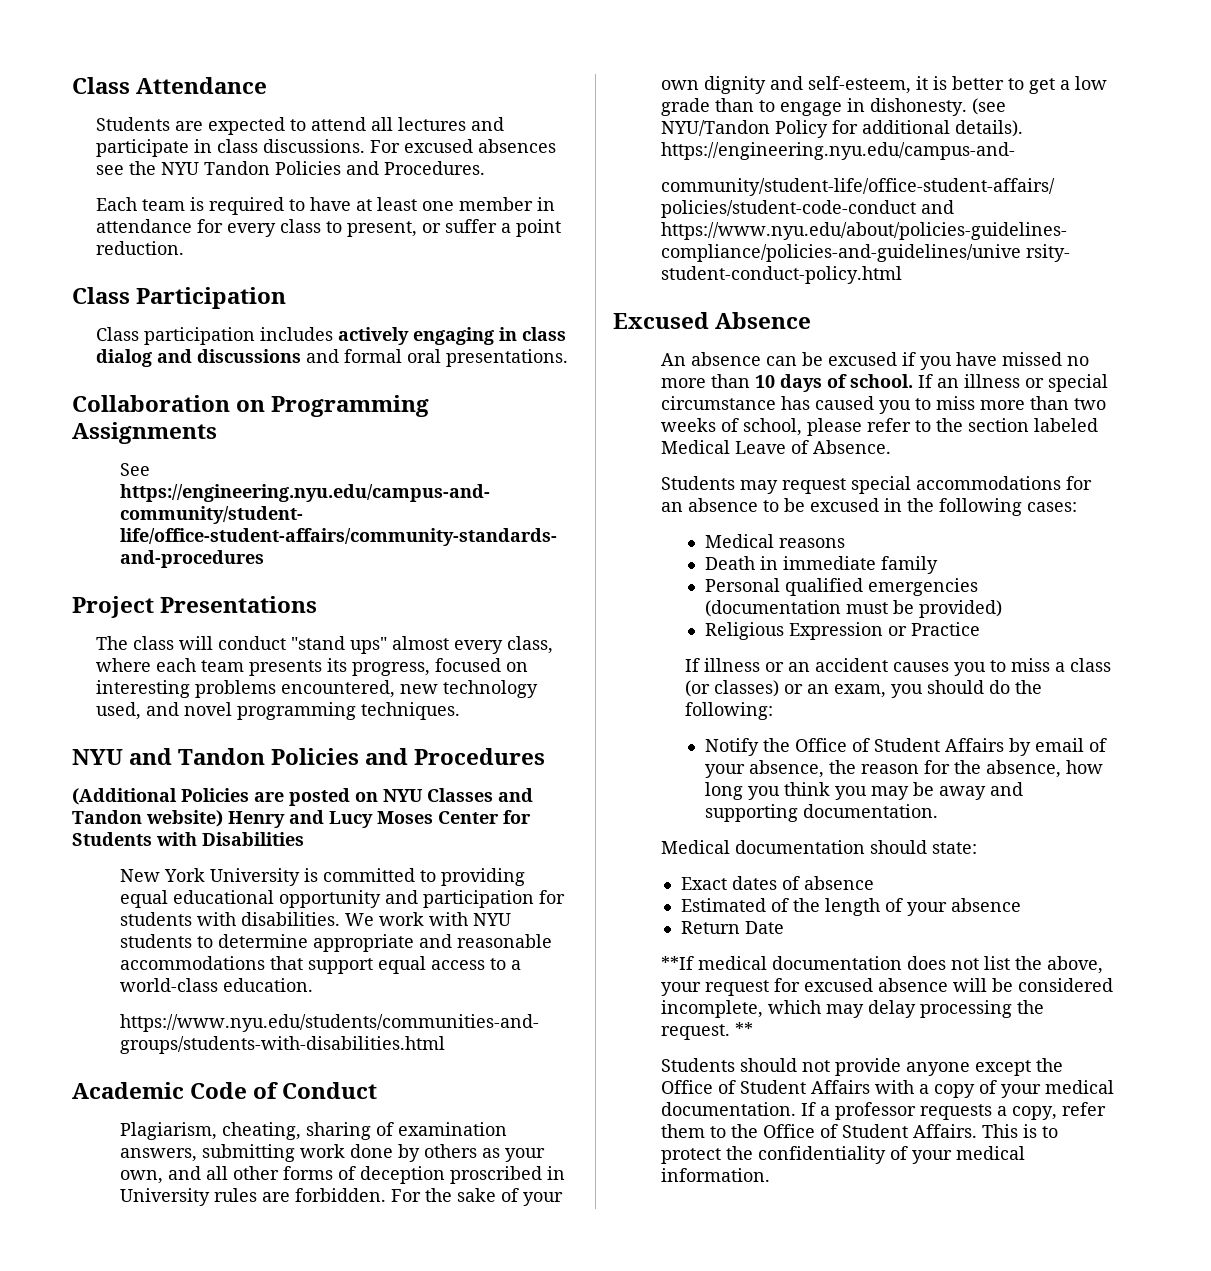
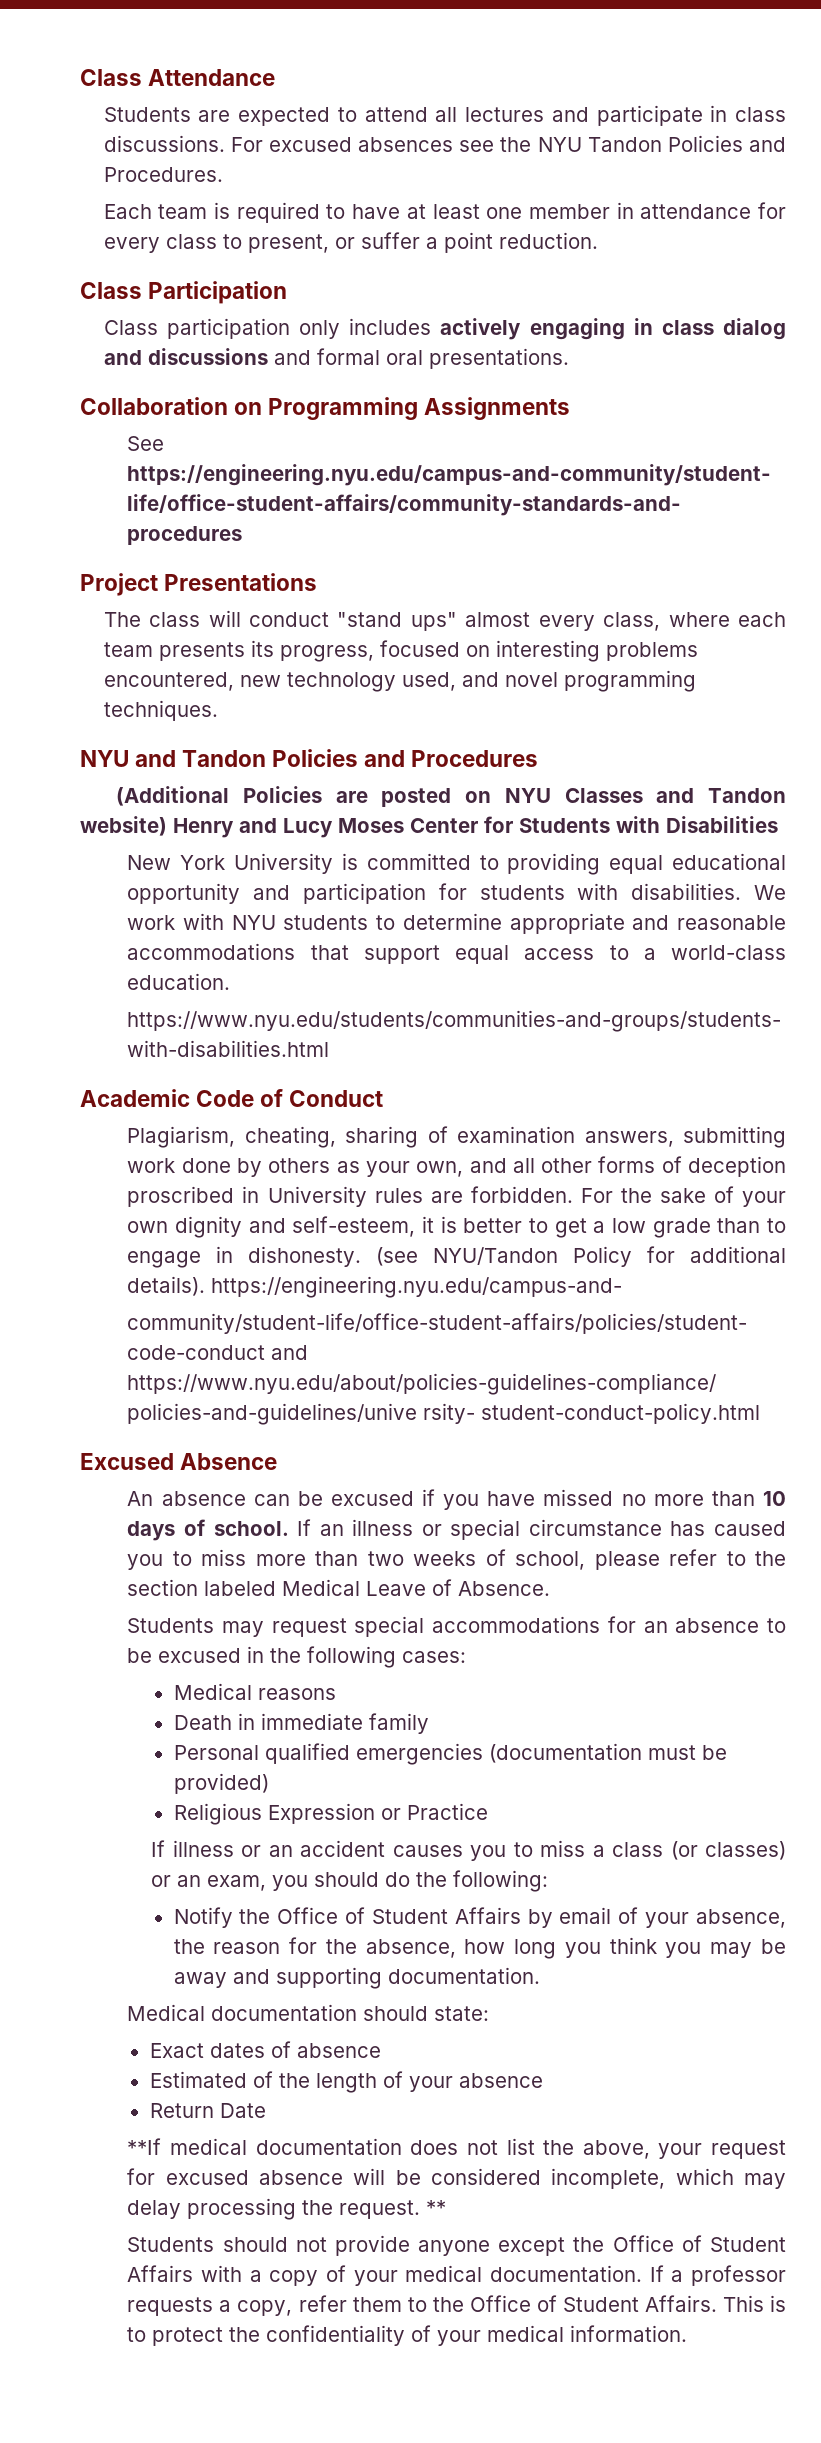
(255, 336) none -> [299,320,341,339] only

